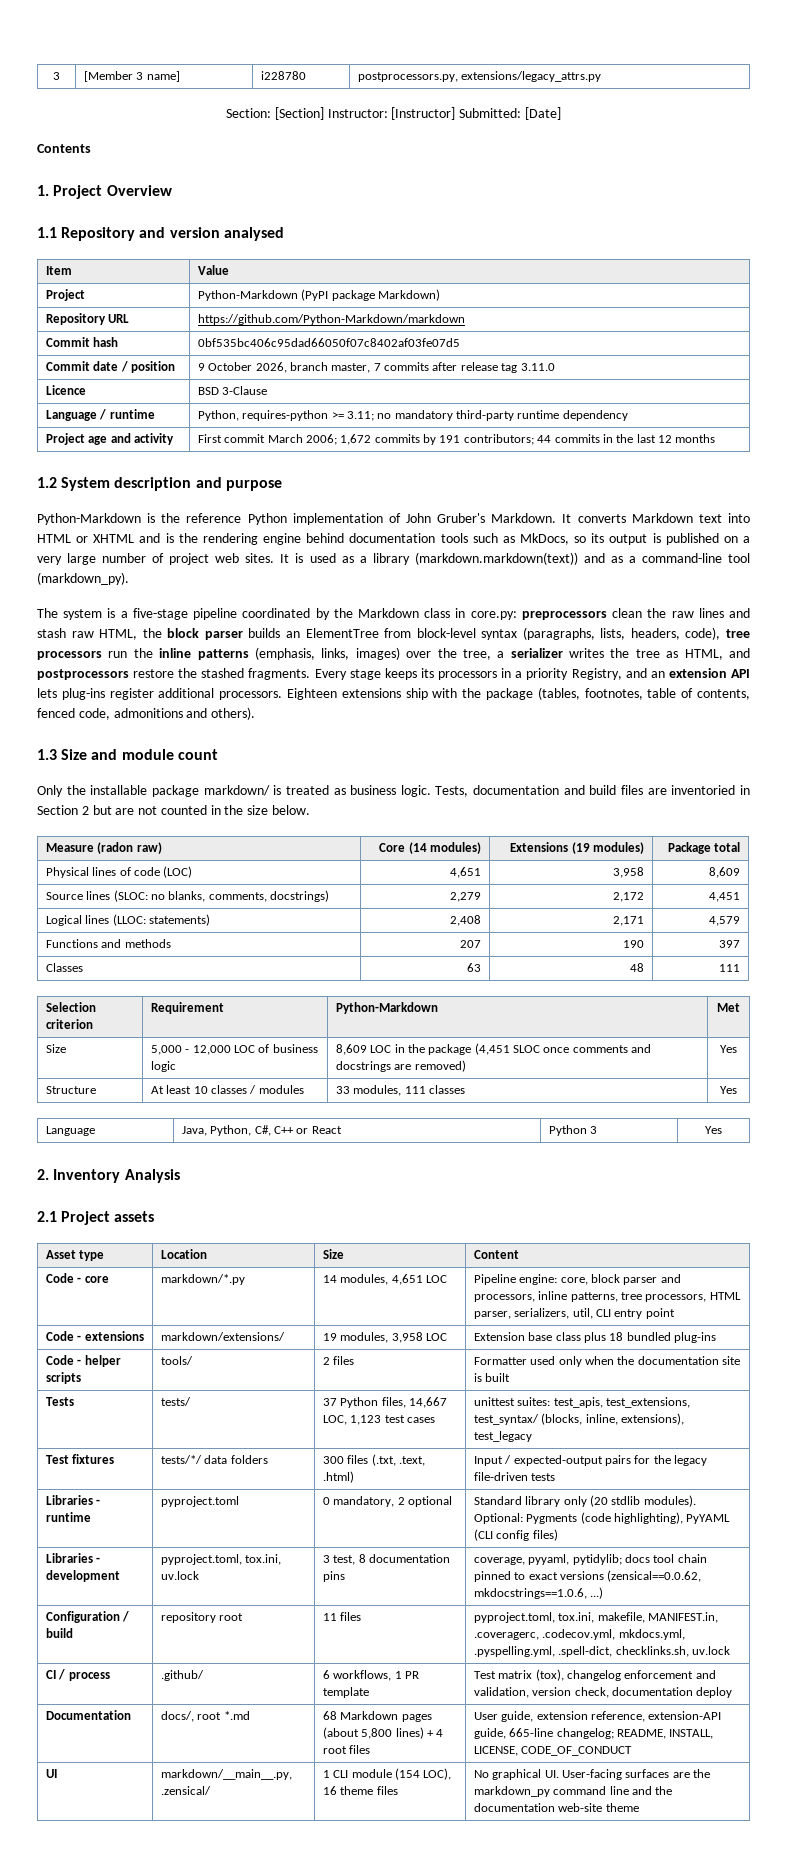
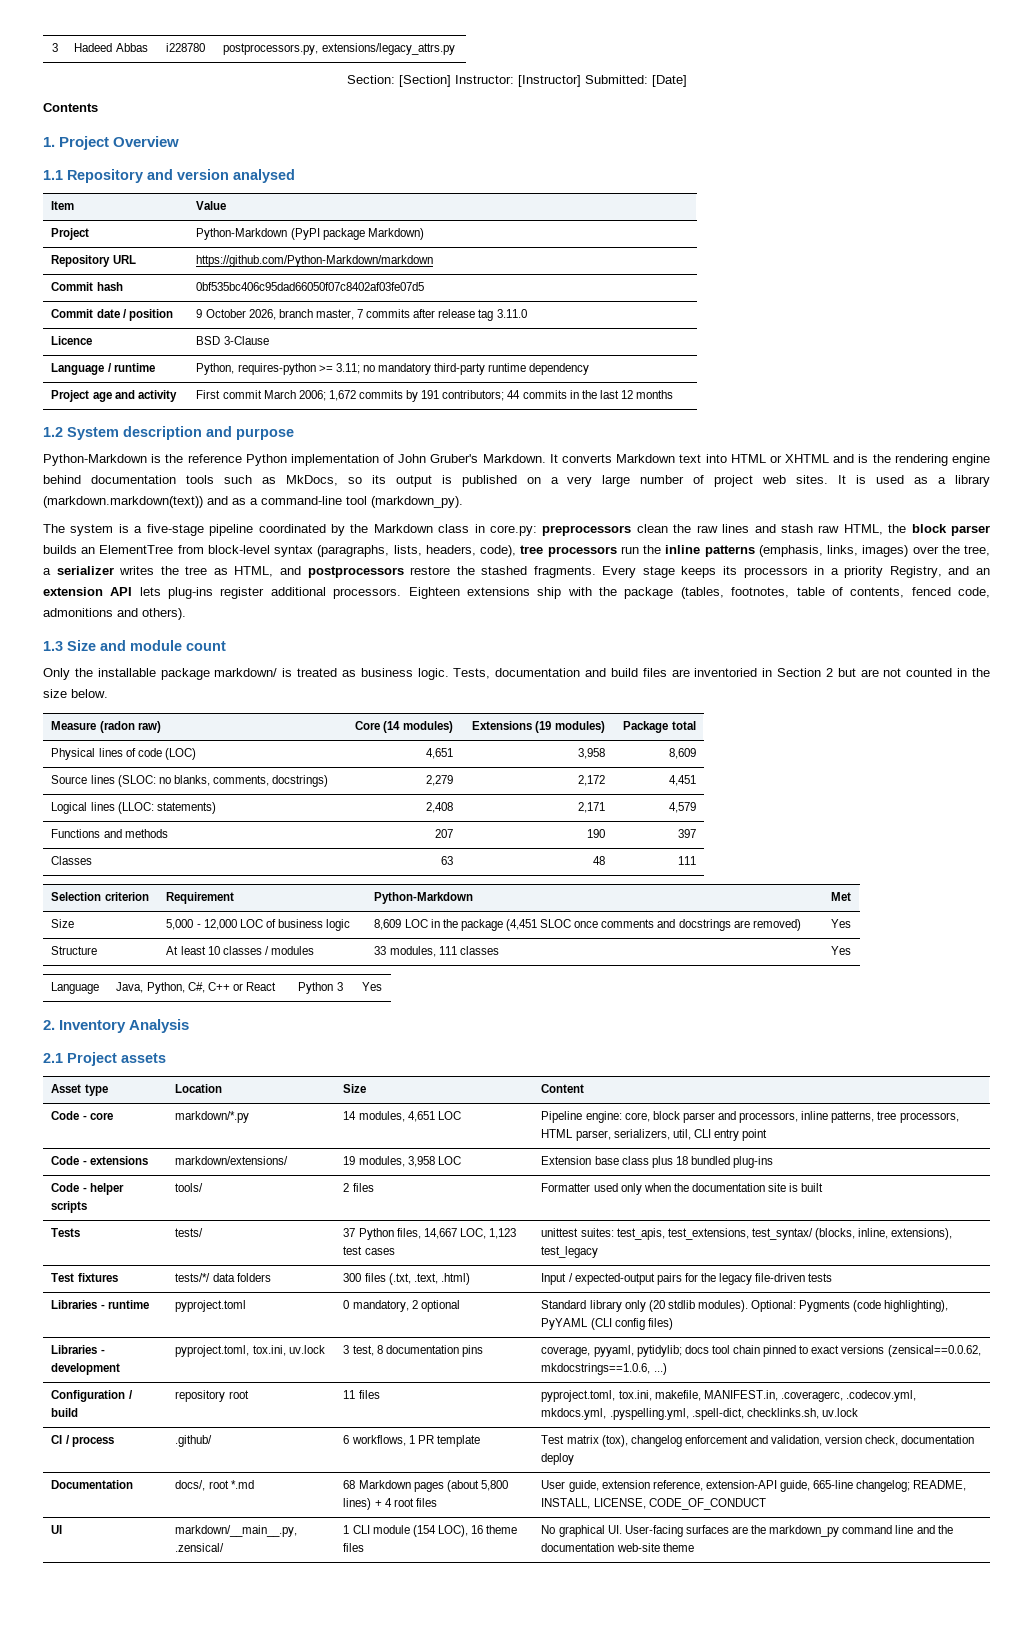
[53,72,60,80] [83,71,180,82] 3 | [Member 3 name] -> [52,43,58,52] [74,43,148,52] 3 | Hadeed Abbas

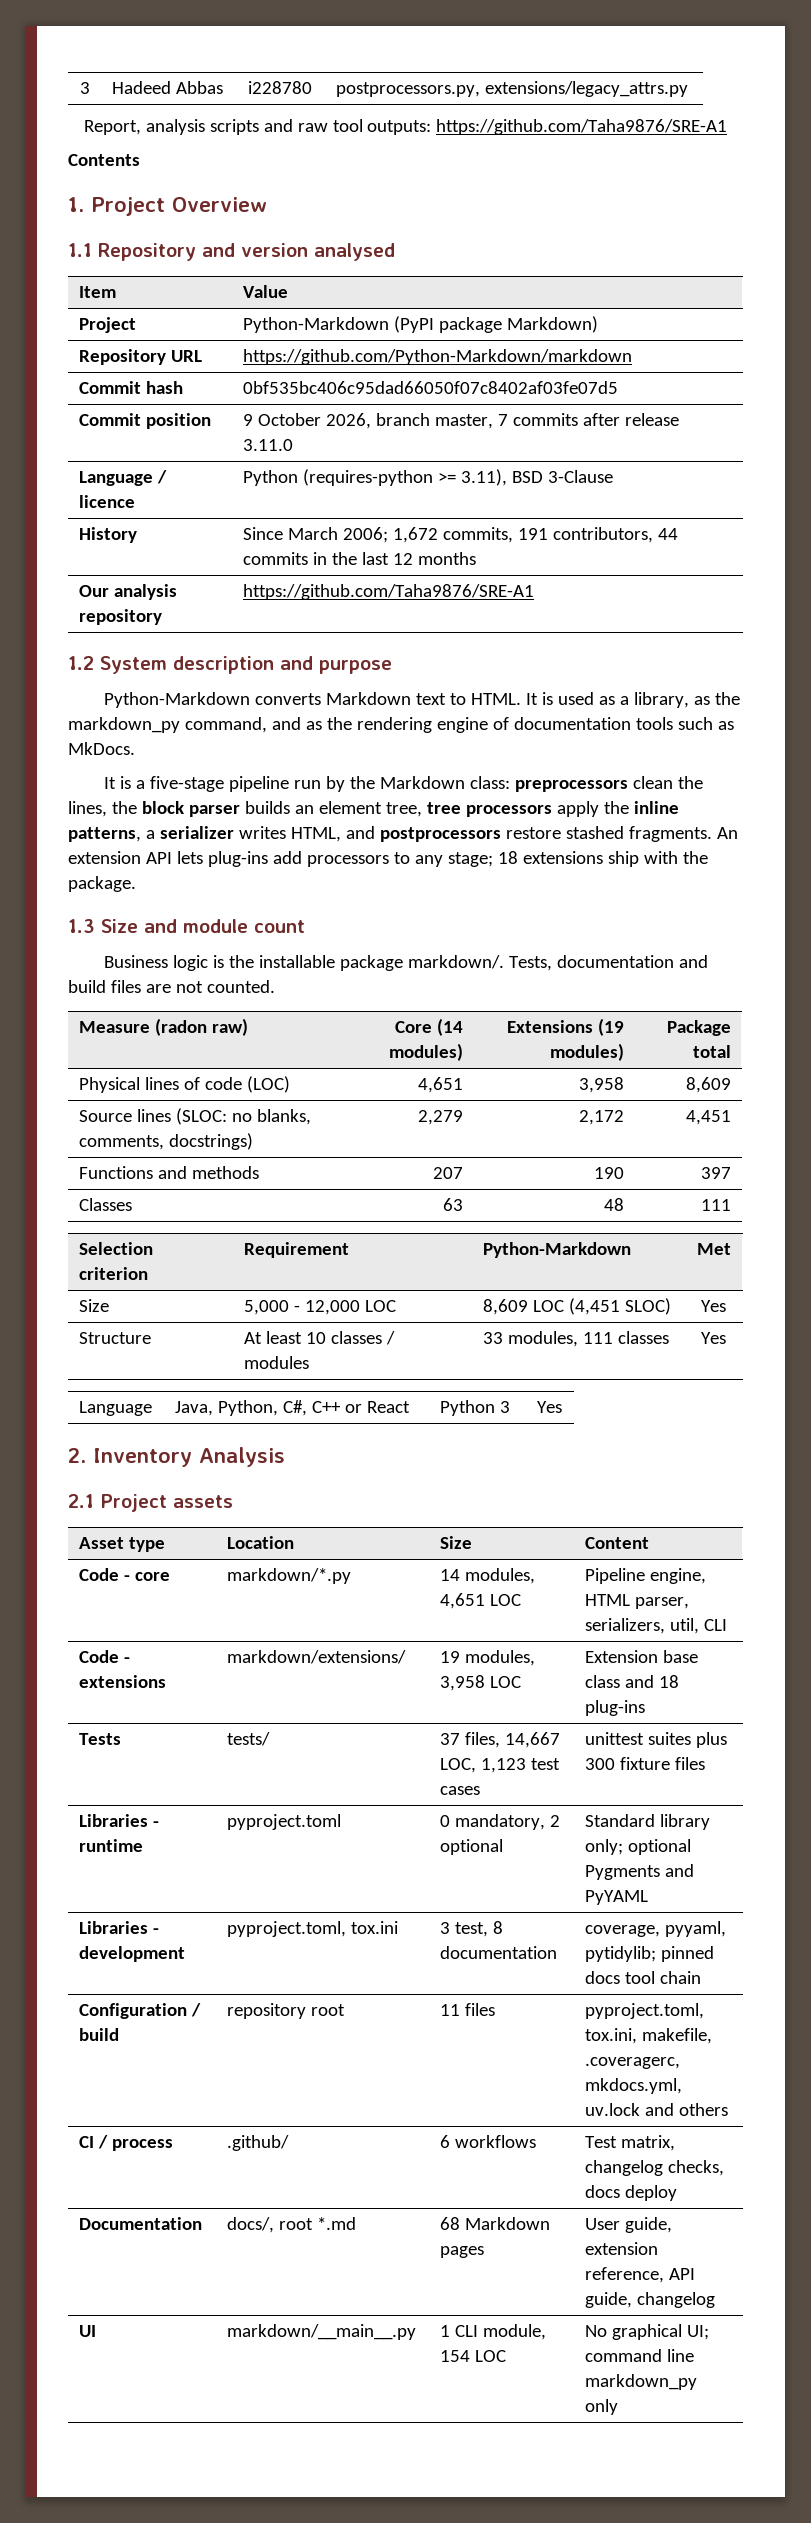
[346,75,687,87] Section: [Section] Instructor: [Instructor] Submitted: [Date] -> [83,119,728,135] Report, analysis scripts and raw tool outputs: https://github.com/Taha9876/SRE-A1
[96,309,127,318] date / -> (142, 419) none
[478,309,494,321] tag -> (680, 419) none
[51,336,93,345] [196,336,269,345] [51,363,155,375] [196,363,590,375] [51,390,177,402] [196,390,505,402] Licence | BSD 3-Clause // Language / runtime | Python, requires-python >= 3.11; no mandatory third-party runtime dependency // Project age and activity | First commit March 2006; 1,672 commits by 191 contributors; -> [79,470,168,486] [79,495,136,508] [243,469,614,486] [79,527,138,543] [243,527,654,543] Language / licence | Python (requires-python >= 3.11), BSD 3-Clause // History | Since March 2006; 1,672 commits, 191 contributors,
(674, 394) none -> [79,584,178,600] [79,609,163,625] [243,584,535,600] // Our analysis repository | https://github.com/Taha9876/SRE-A1
[151,454,990,466] [43,475,829,487] is the reference Python implementation of John Gruber's Markdown. It converts Markdown text into HTML or XHTML and is the rendering engine behind documentation tools such as MkDocs, so its output is published on a very large number of project web sites. -> [255,692,522,705] converts Markdown text to HTML.
[955,475,991,487] [43,496,463,508] [43,524,114,536] library (markdown.markdown(text)) and as a command-line tool (markdown_py). // The system -> [633,692,740,708] [68,717,734,733] [68,742,135,755] [104,777,117,789] library, as the markdown_py command, and as the rendering engine of documentation tools such as MkDocs. // It
[258,524,326,533] coordinated -> [294,780,322,789] run
[438,524,883,536] class in core.py: preprocessors clean the raw lines and stash raw HTML, -> [469,776,703,792] [68,801,107,817] class: preprocessors clean the lines,
[99,545,517,557] ElementTree from block-level syntax (paragraphs, lists, headers, code), -> [318,801,422,817] element tree,
[620,546,639,554] run -> [556,801,599,817] apply
[704,545,990,557] [43,566,228,575] patterns (emphasis, links, images) over the tree, a serializer writes the tree as -> [68,826,286,842] patterns, a serializer writes
[456,566,475,575] the -> (561, 833) none
[602,566,991,578] [43,587,990,599] [43,608,186,620] Every stage keeps its processors in a priority Registry, and an extension API lets plug-ins register additional processors. Eighteen extensions ship with the package (tables, footnotes, table of contents, fenced code, admonitions and others). -> [716,827,738,839] [68,851,708,867] [68,876,136,892] An extension API lets plug-ins add processors to any stage; 18 extensions ship with the package.
[43,668,449,680] Only the installable package markdown/ is treated as business logic. -> [104,955,504,971] Business logic is the installable package markdown/.
[694,668,991,677] [43,689,108,698] inventoried in Section 2 but are not counted in the size below. -> [175,980,275,993] not counted.
[51,802,216,814] [425,802,453,813] [577,802,605,813] [668,802,696,813] // Logical lines (LLOC: statements) | 2,408 | 2,171 | 4,579 -> (731, 1117) none
[265,919,351,931] of business logic -> (397, 1306) none
[430,919,801,931] in the package (4,451 SLOC once comments and docstrings are removed) -> [569,1298,672,1315] (4,451 SLOC)
[585,1111,959,1123] engine: core, block parser and processors, inline patterns, tree processors, -> [650,1568,707,1584] engine,
[714,1129,768,1141] entry point -> (728, 1625) none
[651,1156,774,1168] [51,1183,124,1195] [51,1201,88,1213] [175,1183,204,1192] [343,1183,374,1192] [541,1183,824,1195] plus 18 bundled plug-ins // Code - helper scripts | tools/ | 2 files | Formatter used only when the documentation site is built -> [625,1675,680,1688] [585,1700,646,1716] and 18 plug-ins
[358,1228,394,1240] Python -> (461, 1739) none
[580,1228,953,1240] [541,1246,599,1258] [51,1273,118,1282] [175,1273,271,1282] [343,1273,470,1285] [541,1273,833,1285] suites: test_apis, test_extensions, test_syntax/ (blocks, inline, extensions), test_legacy // Test fixtures | tests/*/ data folders | 300 files (.txt, .text, .html) | Input / expected-output pairs for the legacy file-driven tests -> [648,1732,728,1748] [585,1757,706,1770] suites plus 300 fixture files
[624,1300,949,1312] [541,1318,673,1330] only (20 stdlib modules). Optional: Pygments (code highlighting), PyYAML (CLI config files) -> [585,1839,692,1855] [585,1864,695,1880] [585,1890,649,1905] only; optional Pygments and PyYAML
[252,1345,325,1356] tox.ini, uv.lock -> [351,1921,399,1934] tox.ini
[461,1345,483,1357] pins -> (558, 1952) none
(682, 1351) none -> [661,1946,715,1962] pinned
[763,1345,981,1357] [541,1363,667,1375] pinned to exact versions (zensical==0.0.62, mkdocstrings==1.0.6, ...) -> (702, 1977) none
[703,1390,917,1402] [541,1408,858,1420] MANIFEST.in, .coveragerc, .codecov.yml, mkdocs.yml, .pyspelling.yml, .spell-dict, checklinks.sh, uv.lock -> [585,2057,681,2069] [585,2078,683,2094] [585,2103,729,2116] .coveragerc, mkdocs.yml, uv.lock and others
[351,1435,480,1447] [541,1435,975,1447] workflows, 1 PR template | Test matrix (tox), changelog enforcement and validation, version check, documentation -> [455,2135,537,2148] [585,2135,676,2151] [585,2160,725,2176] [585,2185,621,2198] workflows | Test matrix, changelog checks, docs
[446,1480,508,1492] [343,1498,437,1510] [541,1480,967,1492] [541,1498,766,1510] (about 5,800 lines) + 4 root files | User guide, extension reference, extension-API guide, 665-line changelog; README, INSTALL, LICENSE, CODE_OF_CONDUCT -> [585,2217,673,2233] [585,2242,659,2255] [585,2267,696,2283] [585,2292,716,2308] | User guide, extension reference, API guide, changelog
[175,1525,298,1537] [175,1543,225,1552] markdown/__main__.py, .zensical/ -> [227,2324,417,2340] markdown/__main__.py
[372,1525,518,1537] [343,1543,365,1552] [541,1525,953,1537] [541,1543,694,1552] module (154 LOC), 16 theme files | No graphical UI. User-facing surfaces are the markdown_py command line and the documentation web-site theme -> [483,2324,547,2340] [440,2350,507,2362] [585,2324,710,2340] [585,2349,695,2362] [585,2374,698,2390] [585,2399,619,2415] module, 154 LOC | No graphical UI; command line markdown_py only

